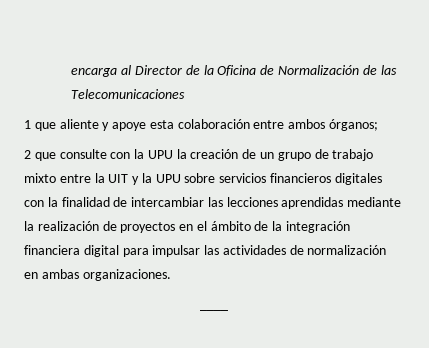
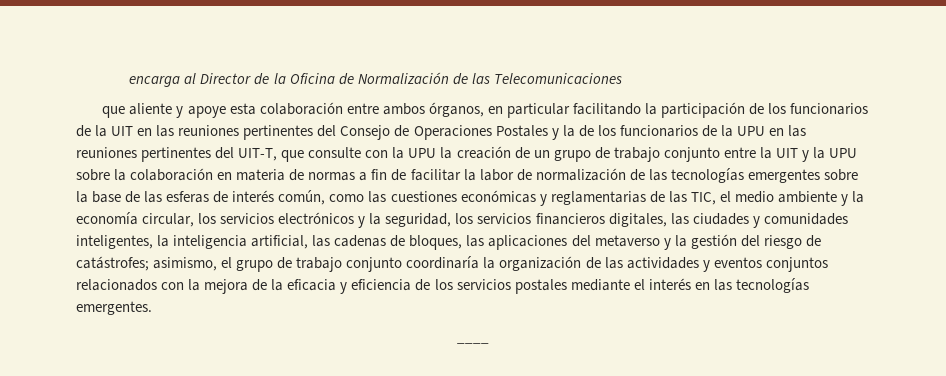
[24,120,31,129] 1 -> (622, 78) none
[329,119,379,131] [24,150,31,159] órganos; // 2 -> [428,102,869,118] [76,125,807,140] [76,147,278,162] órganos, en particular facilitando la participación de los funcionarios de la UIT en las reuniones pertinentes del Consejo de Operaciones Postales y la de los funcionarios de la UPU en las reuniones pertinentes del UIT-T,
[24,173,56,183] mixto -> [663,147,720,162] conjunto
[219,173,382,185] [24,197,402,209] [24,221,351,233] [24,245,387,257] [24,269,171,281] servicios financieros digitales con la finalidad de intercambiar las lecciones aprendidas mediante la realización de proyectos en el ámbito de la integración financiera digital para impulsar las actividades de normalización en ambas organizaciones. -> [114,168,858,183] [76,190,865,206] [76,212,848,228] [76,234,821,250] [76,256,828,272] [76,278,809,294] [76,301,152,315] la colaboración en materia de normas a fin de facilitar la labor de normalización de las tecnologías emergentes sobre la base de las esferas de interés común, como las cuestiones económicas y reglamentarias de las TIC, el medio ambiente y la economía circular, los servicios electrónicos y la seguridad, los servicios financieros digitales, las ciudades y comunidades inteligentes, la inteligencia artificial, las cadenas de bloques, las aplicaciones del metaverso y la gestión del riesgo de catástrofes; asimismo, el grupo de trabajo conjunto coordinaría la organización de las actividades y eventos conjuntos relacionados con la mejora de la eficacia y eficiencia de los servicios postales mediante el interés en las tecnologías emergentes.

